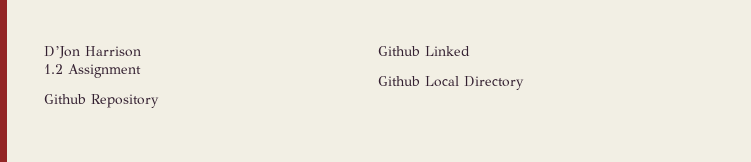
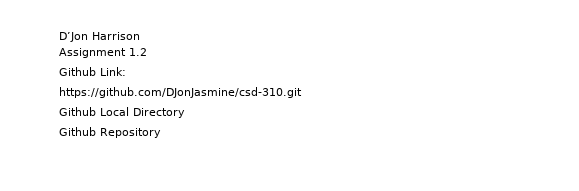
(141, 51) none -> [59,48,126,58] Assignment
[68,64,141,78] [44,94,159,108] [378,46,470,56] Assignment // Github Repository // Github Linked -> [59,67,126,76] [59,87,302,98] // Github Link: // https://github.com/DJonJasmine/csd-310.git
(524, 83) none -> [59,127,161,138] // Github Repository

